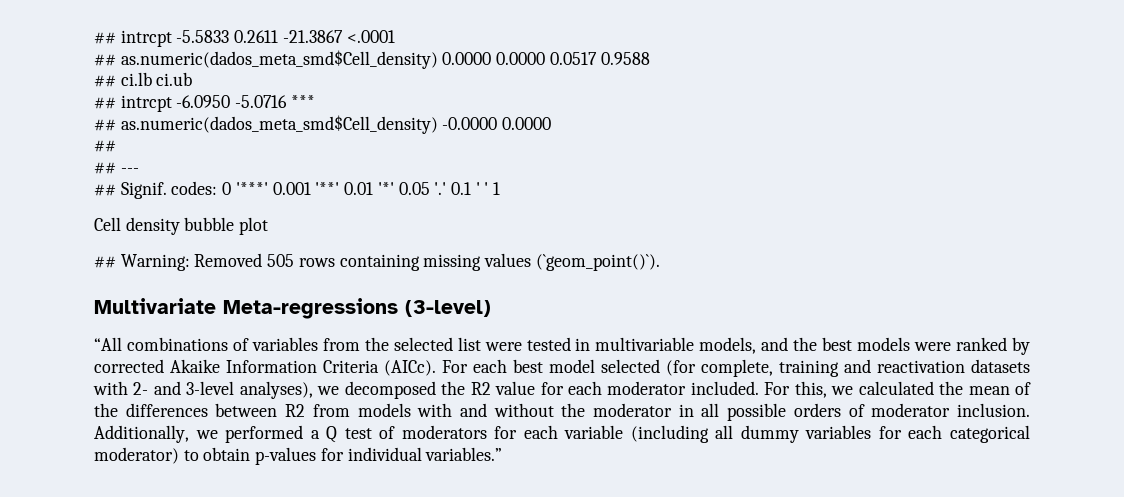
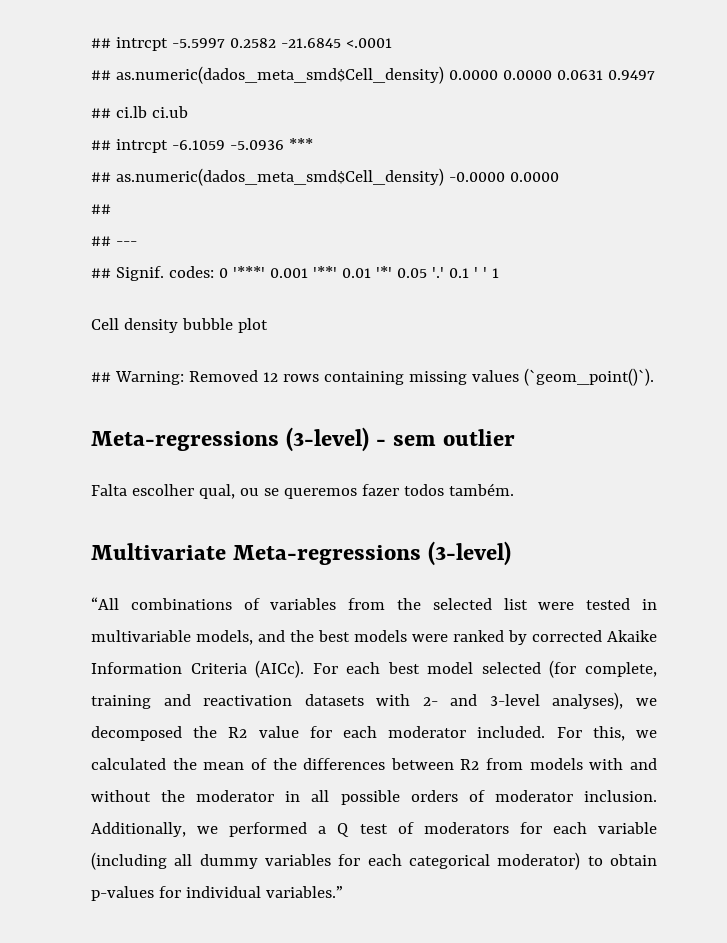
[94,30,343,47] ## intrcpt -5.5833 0.2611 -21.3867 -> [91,37,341,51] ## intrcpt -5.5997 0.2582 -21.6845
[549,52,650,65] 0.0517 0.9588 -> [556,70,655,80] 0.0631 0.9497
[176,95,288,108] -6.0950 -5.0716 -> [171,140,284,150] -6.1059 -5.0936
[267,254,295,267] 505 -> [262,372,278,382] 12
(660, 262) none -> [91,427,516,452] [91,483,514,499] // Meta-regressions (3-level) - sem outlier // Falta escolher qual, ou se queremos fazer todos também.

